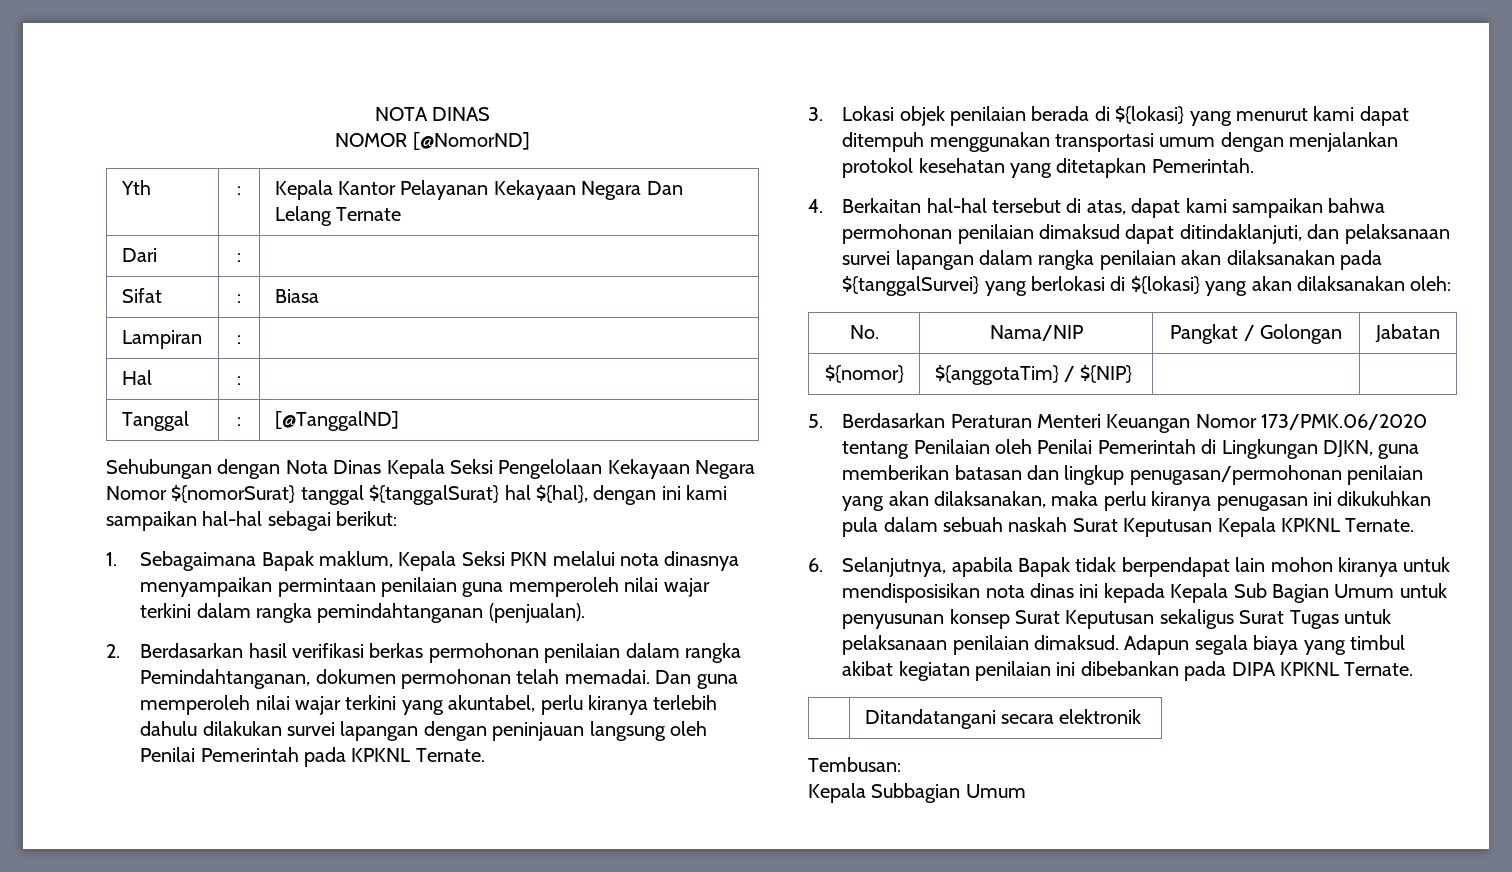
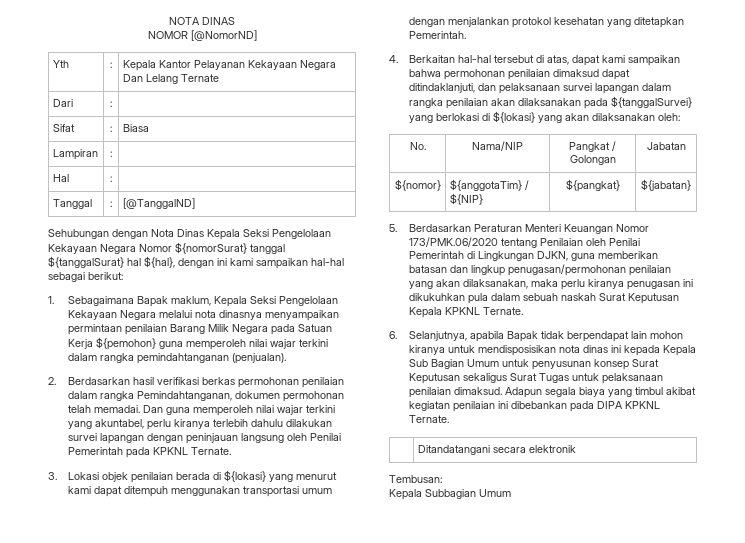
[510,552,548,566] PKN -> [279,296,339,306] [68,310,157,320] Pengelolaan Kekayaan Negara
(457, 587) none -> [170,324,333,335] [68,337,157,350] Barang Milik Negara pada Satuan Kerja ${pemohon}
(1133, 374) | -> [565,179,620,192] [641,179,691,191] ${pangkat} | ${jabatan}

